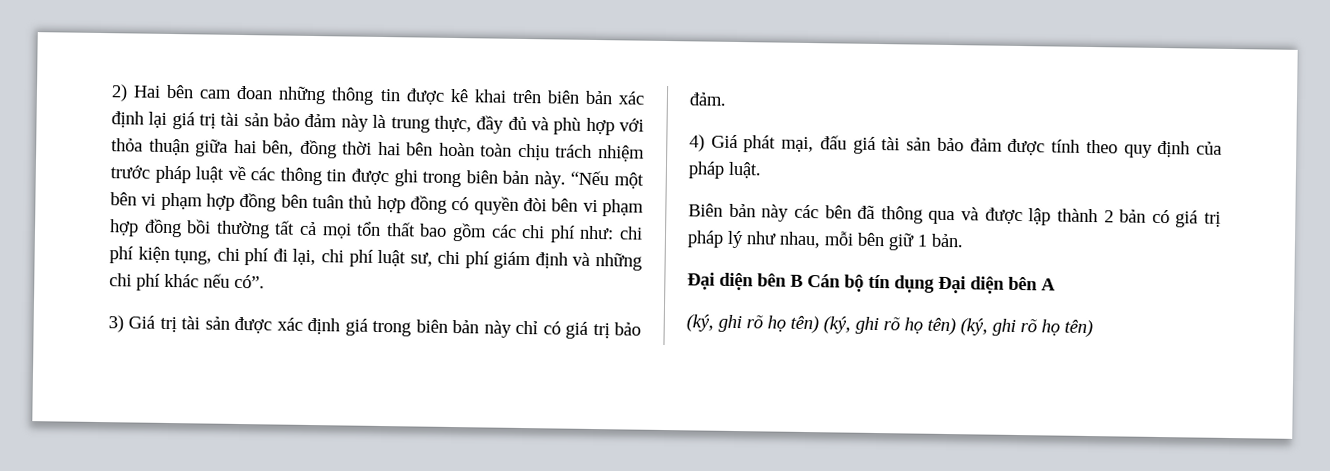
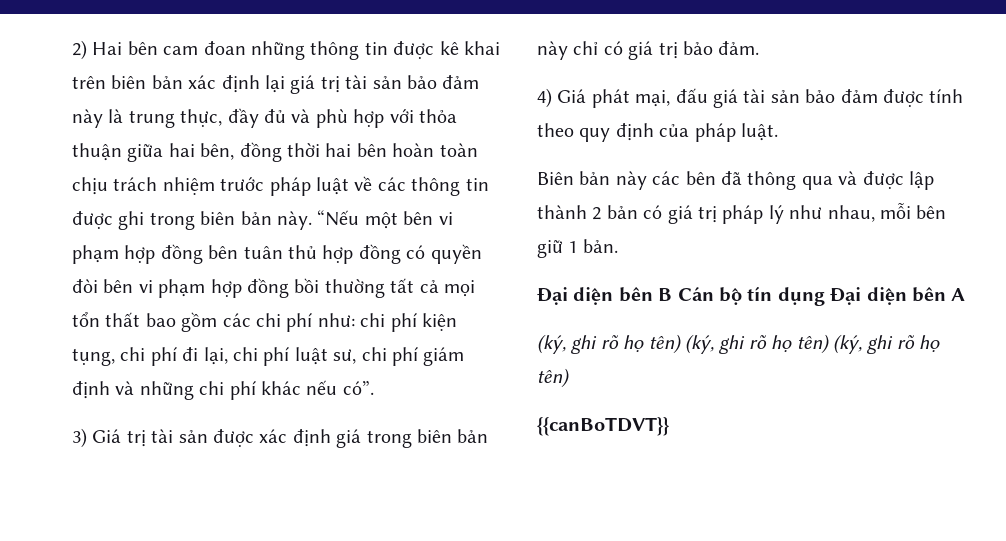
(1093, 328) none -> [537,417,670,436] // {{canBoTDVT}}

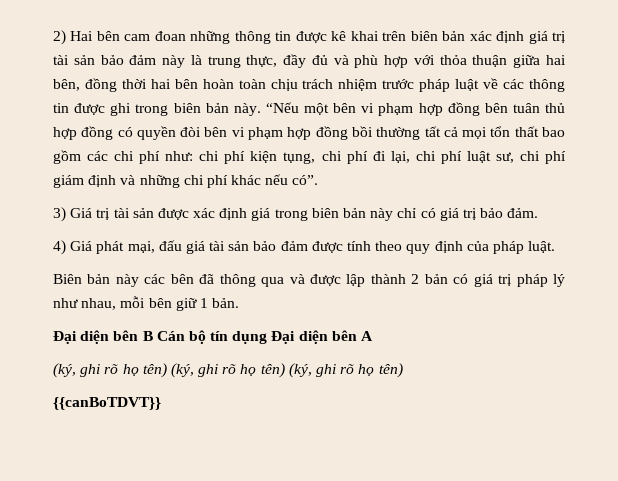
[265,75,285,93] lại -> (525, 37) none

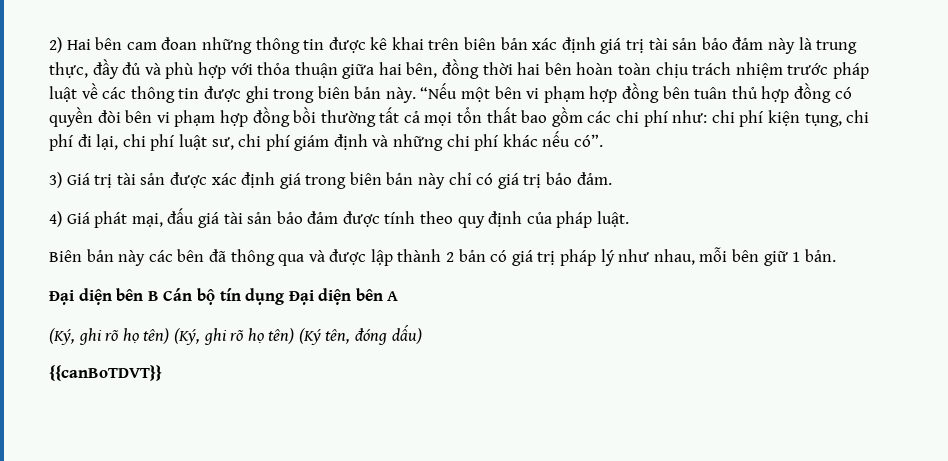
[53,363,403,378] (ký, ghi rõ họ tên) (ký, ghi rõ họ tên) (ký, ghi rõ họ tên) -> [49,324,422,345] (Ký, ghi rõ họ tên) (Ký, ghi rõ họ tên) (Ký tên, đóng dấu)

